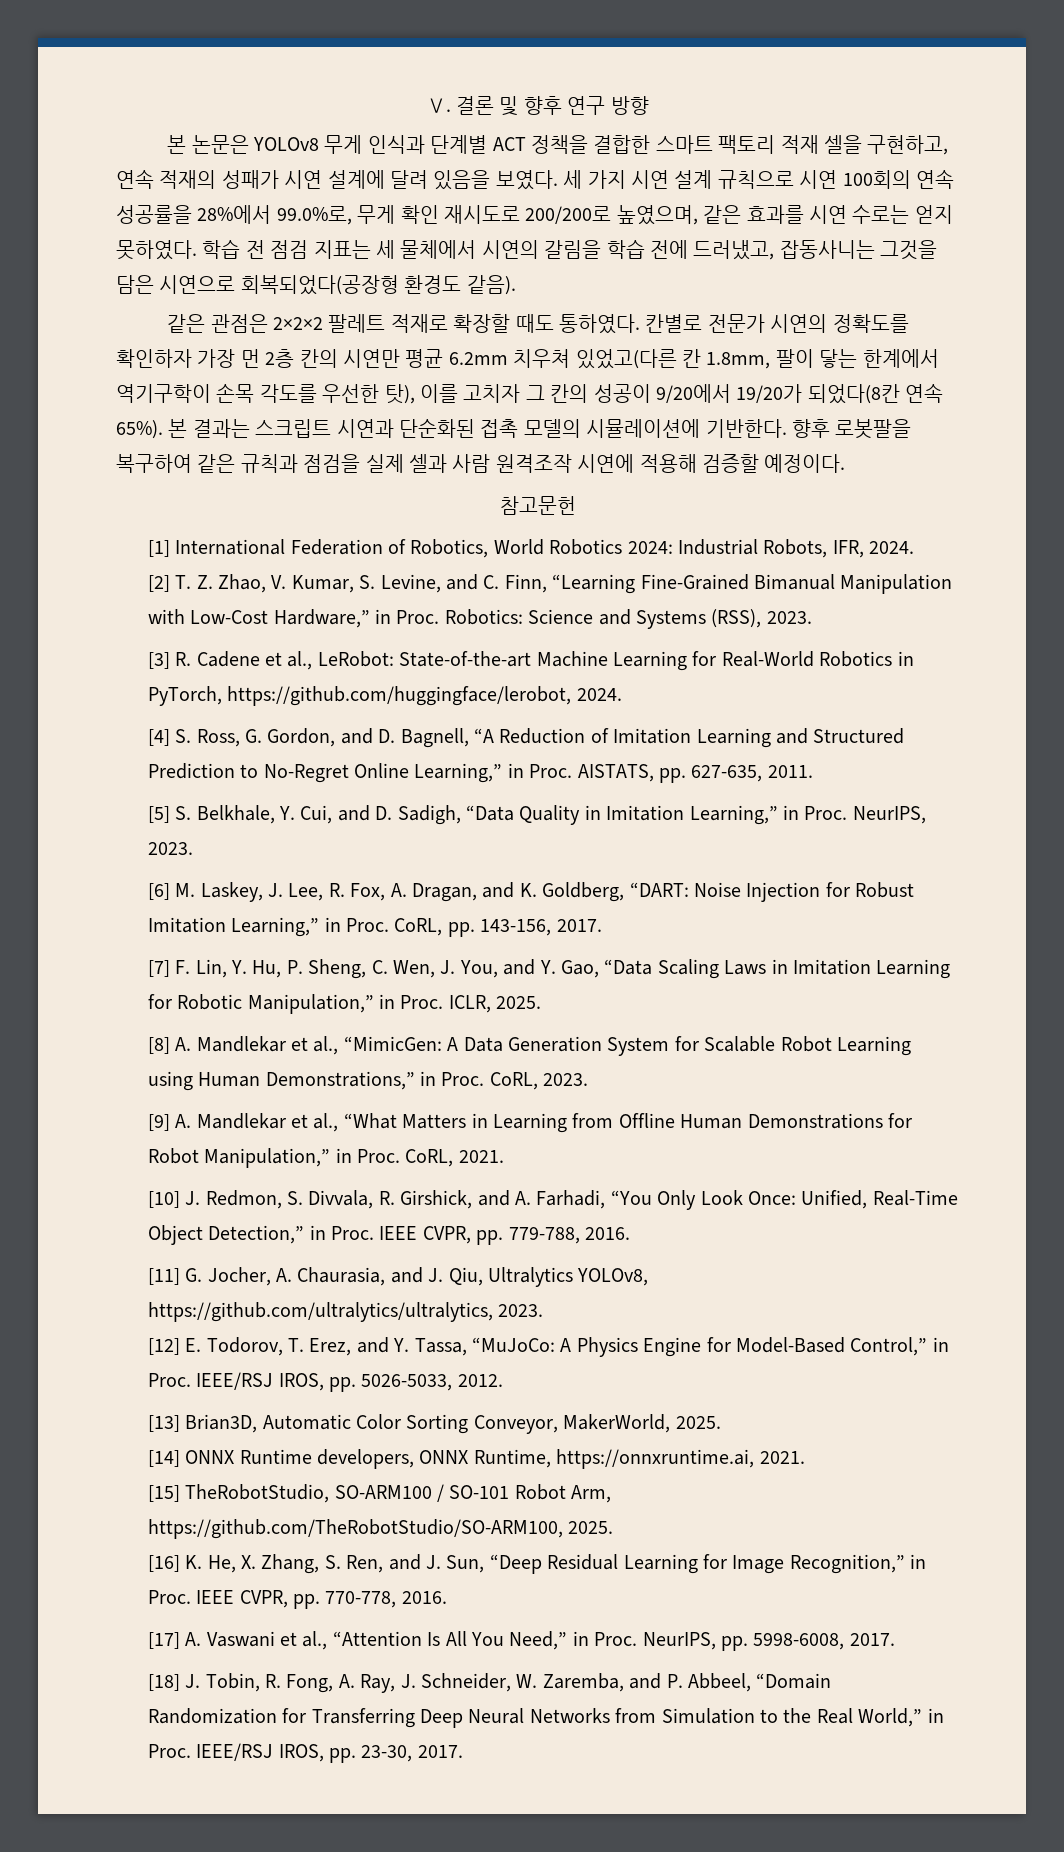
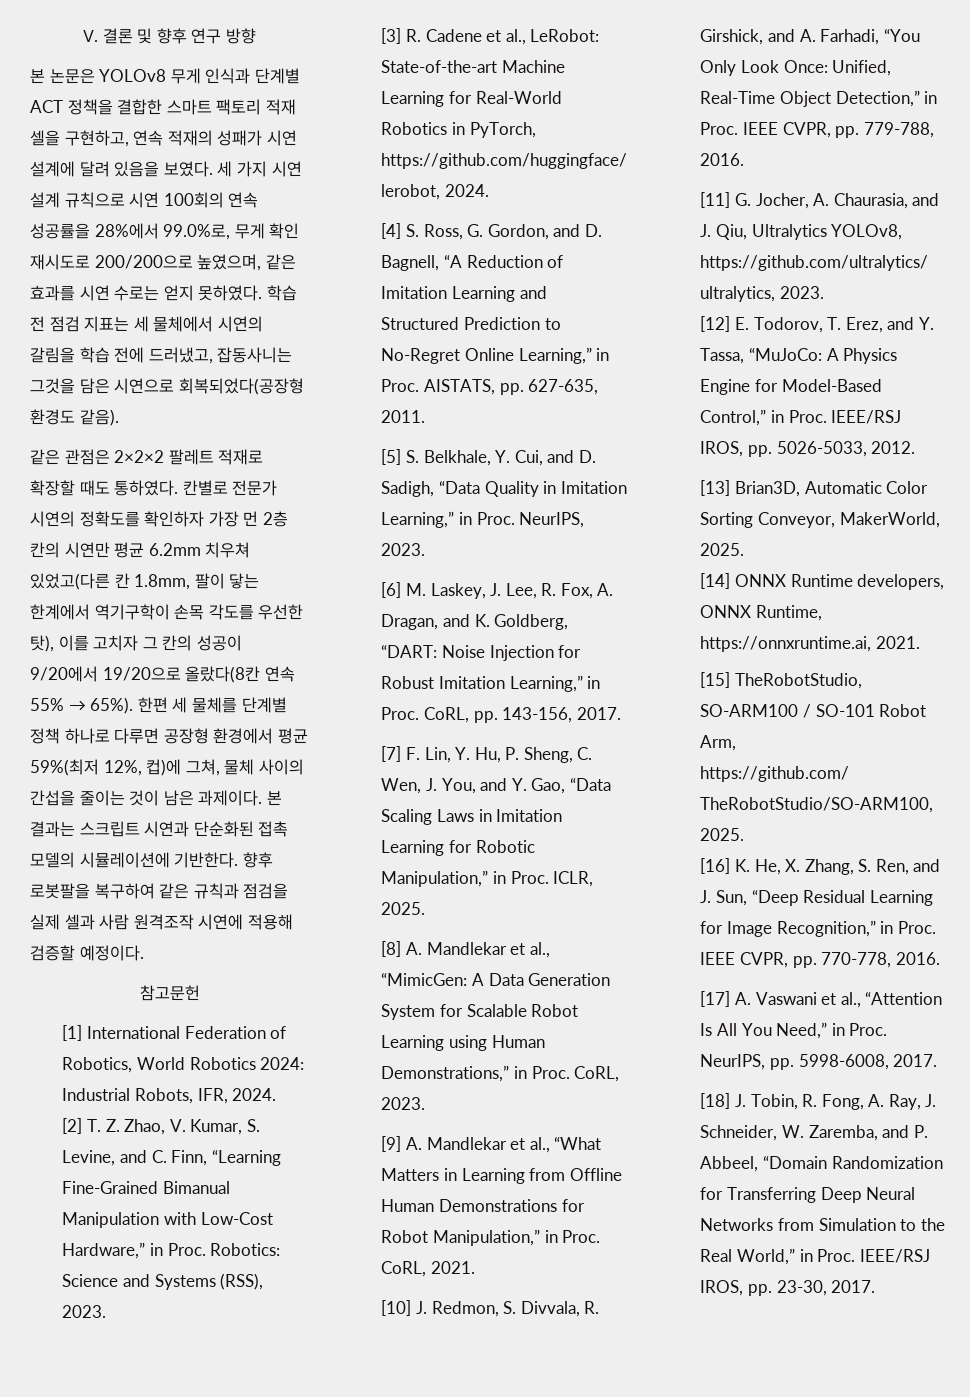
[525,206,612,224] 200/200로 -> [94,255,193,269] 200/200으로
[736,383,944,404] [116,420,163,439] 19/20가 되었다(8칸 연속 65%). -> [102,666,295,683] [30,697,287,714] [30,728,308,744] [30,759,304,776] [30,790,263,806] 19/20으로 올랐다(8칸 연속 55% → 65%). 한편 세 물체를 단계별 정책 하나로 다루면 공장형 환경에서 평균 59%(최저 12%, 컵)에 그쳐, 물체 사이의 간섭을 줄이는 것이 남은 과제이다.

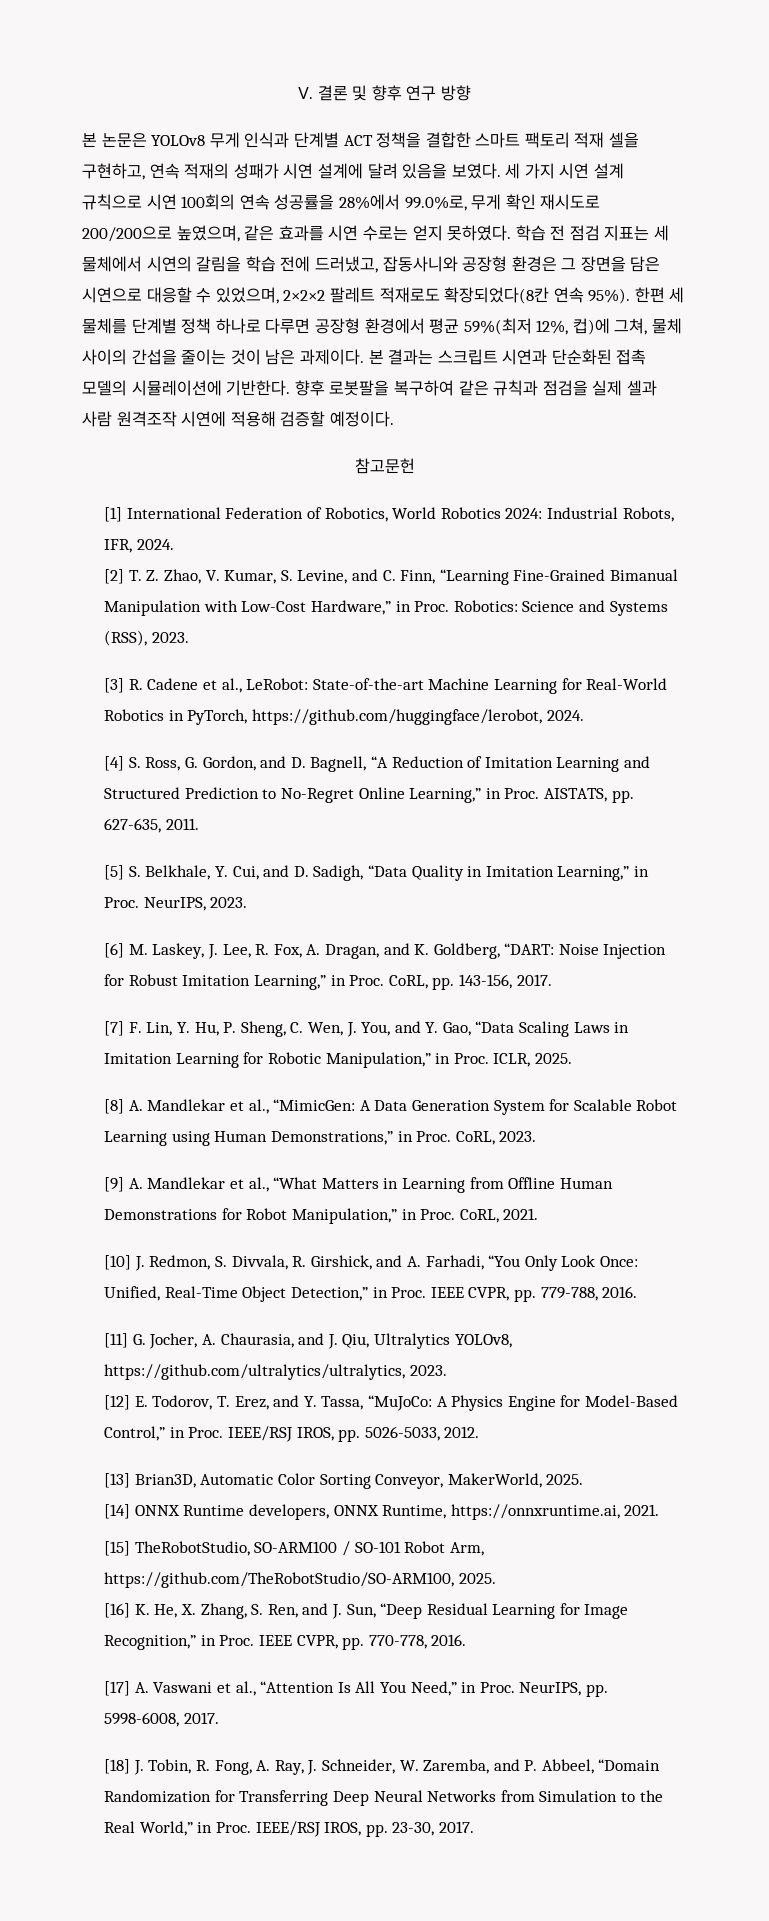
[217,347,293,363] [30,378,304,395] [30,409,119,426] [30,449,264,465] [30,480,278,496] [30,511,288,527] [30,542,251,558] [30,573,260,590] [30,604,304,620] [30,635,242,652] [30,666,295,683] [30,697,134,714] 잡동사니는 그것을 담은 시연으로 회복되었다(공장형 환경도 같음). // 같은 관점은 2×2×2 팔레트 적재로 확장할 때도 통하였다. 칸별로 전문가 시연의 정확도를 확인하자 가장 먼 2층 칸의 시연만 평균 6.2mm 치우쳐 있었고(다른 칸 1.8mm, 팔이 닿는 한계에서 역기구학이 손목 각도를 우선한 탓), 이를 고치자 그 칸의 성공이 9/20에서 19/20으로 올랐다(8칸 연속 55% → 65%). -> [382,256,661,272] [82,287,631,304] 잡동사니와 공장형 환경은 그 장면을 담은 시연으로 대응할 수 있었으며, 2×2×2 팔레트 적재로도 확장되었다(8칸 연속 95%).

